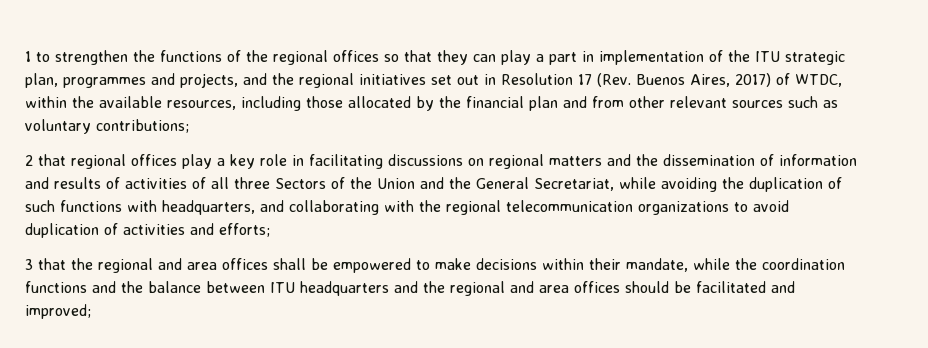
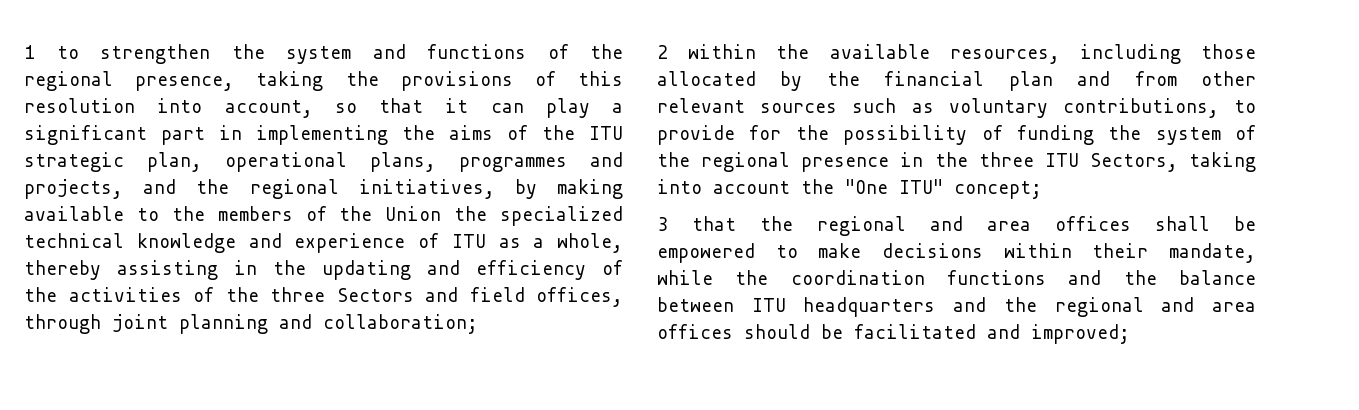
(155, 56) none -> [286,44,406,64] system and
[333,50,379,62] offices -> [135,71,623,91] [24,98,313,118] presence, taking the provisions of this resolution into account,
[437,50,468,65] they -> [445,98,469,113] it
(544, 58) none -> [24,125,147,145] significant
[599,50,704,65] implementation -> [256,125,493,145] implementing the aims
(58, 80) none -> [225,152,436,172] operational plans,
[359,73,842,87] initiatives set out in Resolution 17 (Rev. Buenos Aires, 2017) of WTDC, -> [358,179,623,199] [24,206,623,226] [24,233,623,253] [24,260,623,280] [24,287,623,307] [24,314,478,334] [657,45,668,59] initiatives, by making available to the members of the Union the specialized technical knowledge and experience of ITU as a whole, thereby assisting in the updating and efficiency of the activities of the three Sectors and field offices, through joint planning and collaboration; // 2
[96,119,189,133] [25,154,857,169] [25,177,842,192] [25,200,789,215] [25,223,270,238] contributions; // 2 that regional offices play a key role in facilitating discussions on regional matters and the dissemination of information and results of activities of all three Sectors of the Union and the General Secretariat, while avoiding the duplication of such functions with headquarters, and collaborating with the regional telecommunication organizations to avoid duplication of activities and efforts; -> [1062,98,1256,118] [657,125,1256,145] [657,152,1256,172] [657,179,1042,199] contributions, to provide for the possibility of funding the system of the regional presence in the three ITU Sectors, taking into account the "One ITU" concept;

